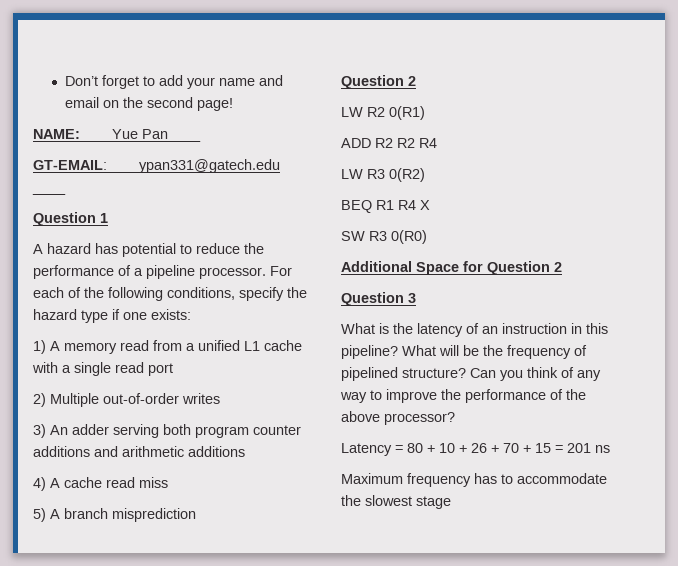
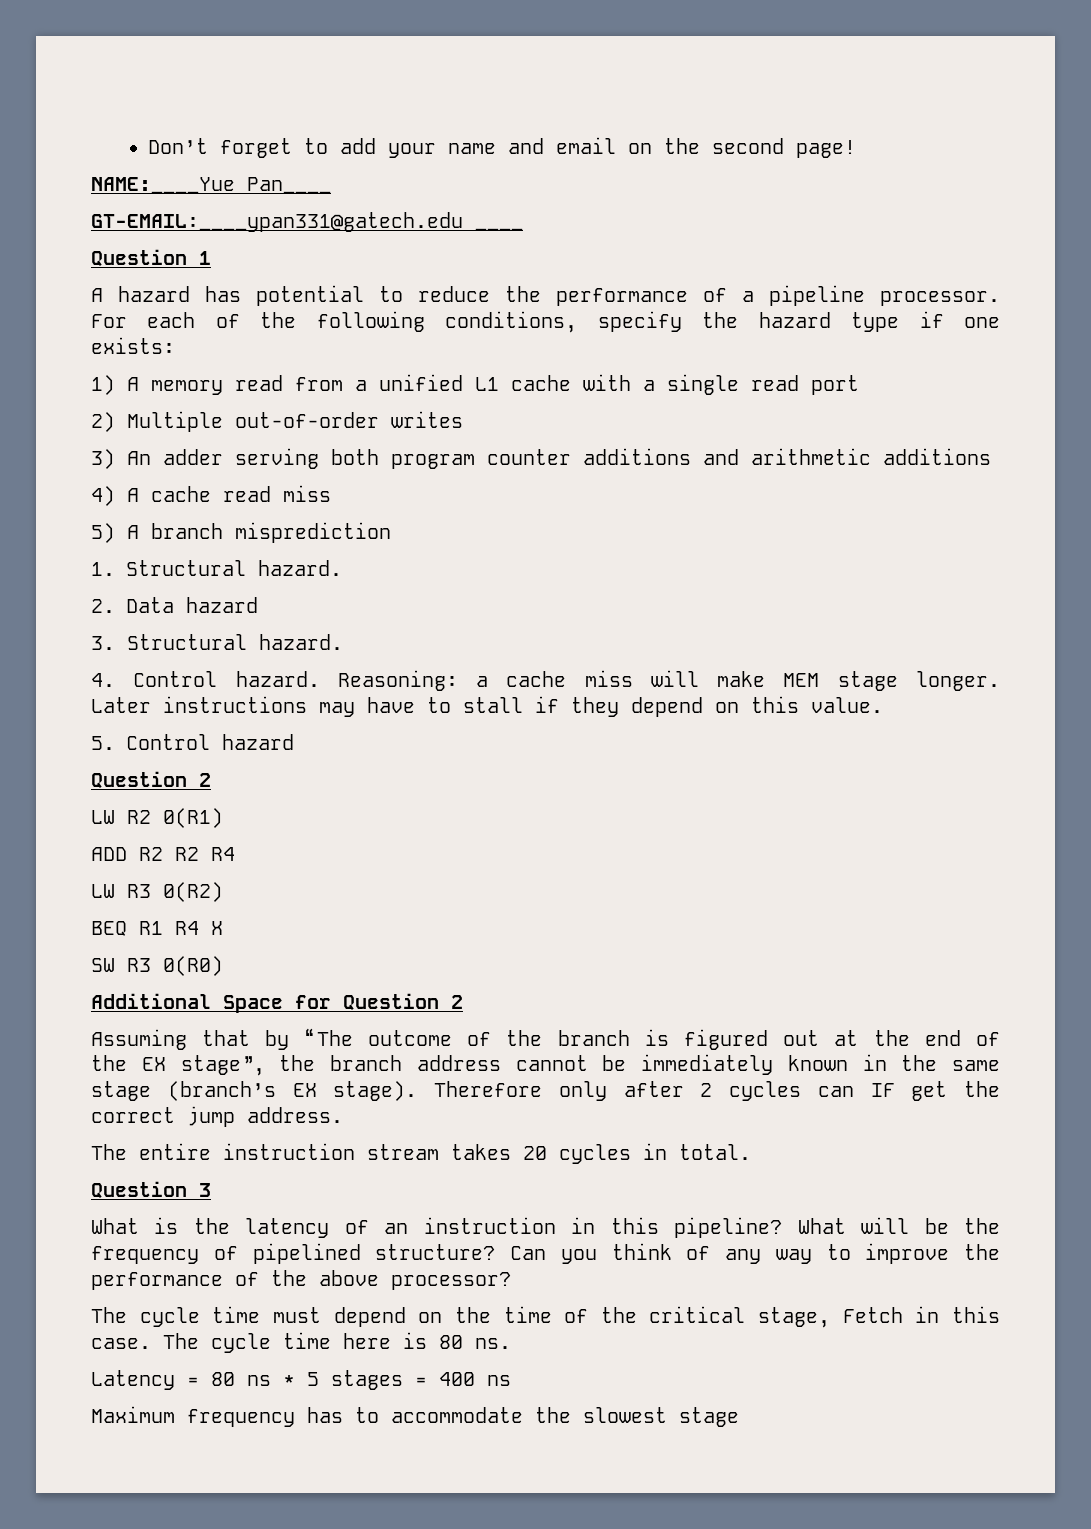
(196, 515) none -> [91,560,342,576] [91,597,258,613] [91,634,343,650] [91,670,1000,691] [91,696,883,717] [91,734,294,750] // 1. Structural hazard. // 2. Data hazard // 3. Structural hazard. // 4. Control hazard. Reasoning: a cache miss will make MEM stage longer. Later instructions may have to stall if they depend on this value. // 5. Control hazard
(562, 267) none -> [91,1028,1000,1050] [91,1054,1000,1076] [91,1081,1000,1101] [91,1106,343,1127] [91,1143,751,1164] // Assuming that by “The outcome of the branch is figured out at the end of the EX stage”, the branch address cannot be immediately known in the same stage (branch’s EX stage). Therefore only after 2 cycles can IF get the correct jump address. // The entire instruction stream takes 20 cycles in total.
[341,443,591,456] Latency = 80 + 10 + 26 + 70 + 15 = 201 -> [91,1306,1000,1328] [91,1332,511,1353] [91,1370,475,1390] The cycle time must depend on the time of the critical stage, Fetch in this case. The cycle time here is 80 ns. // Latency = 80 ns * 5 stages = 400

